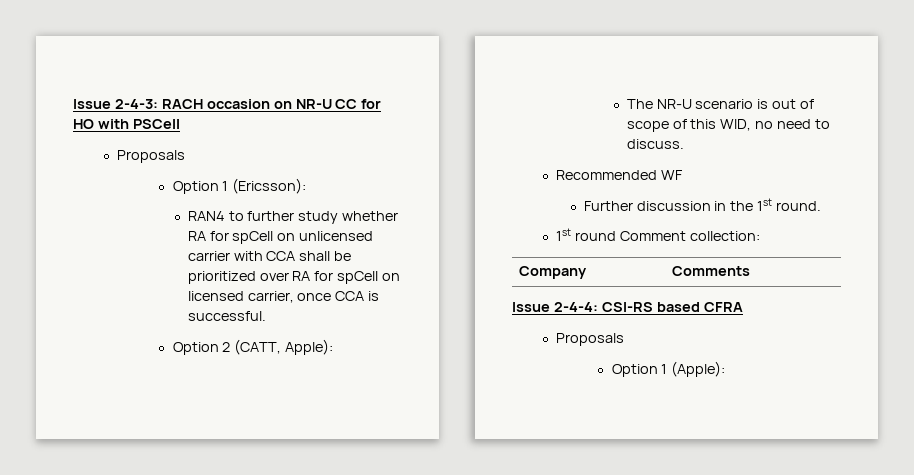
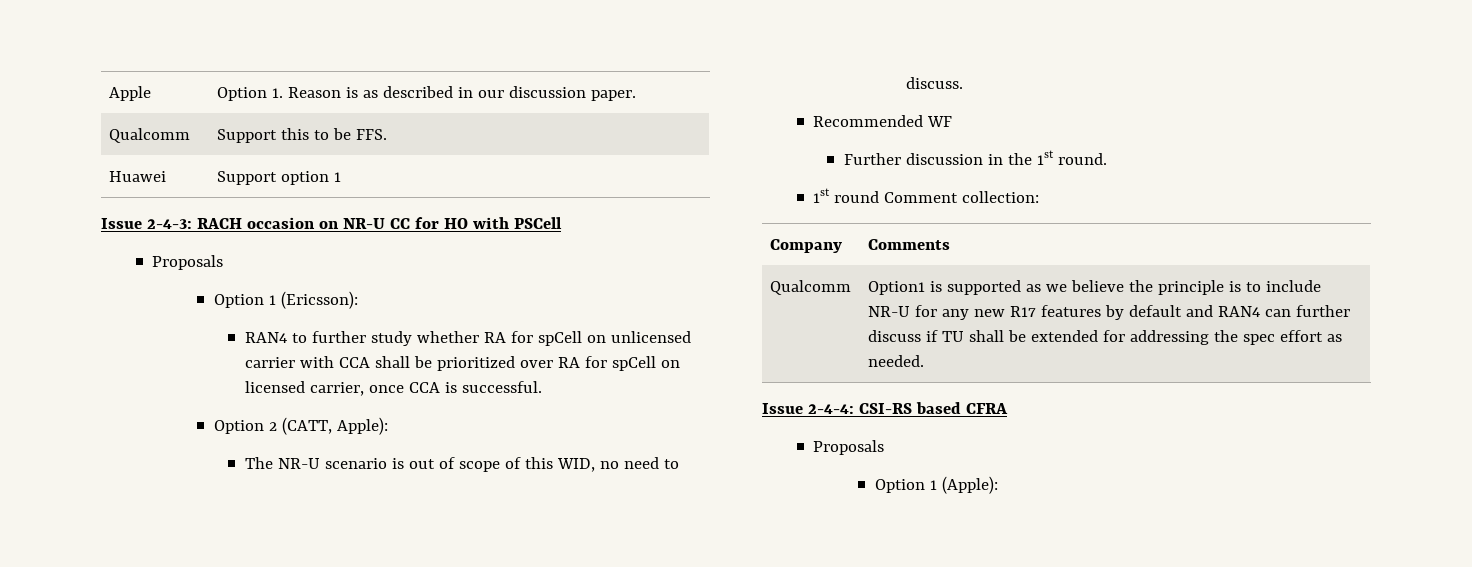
(73, 104) none -> [109,86,152,101] [217,86,636,101] [109,128,191,143] [217,128,388,143] [109,171,167,182] [217,171,342,185] Apple | Option 1. Reason is as described in our discussion paper. // Qualcomm | Support this to be FFS. // Huawei | Support option 1 //
(750, 271) none -> [770,280,852,295] [868,280,1321,295] [868,305,1350,320] [868,330,1342,345] [868,355,925,367] // Qualcomm | Option1 is supported as we believe the principle is to include NR-U for any new R17 features by default and RAN4 can further discuss if TU shall be extended for addressing the spec effort as needed.

